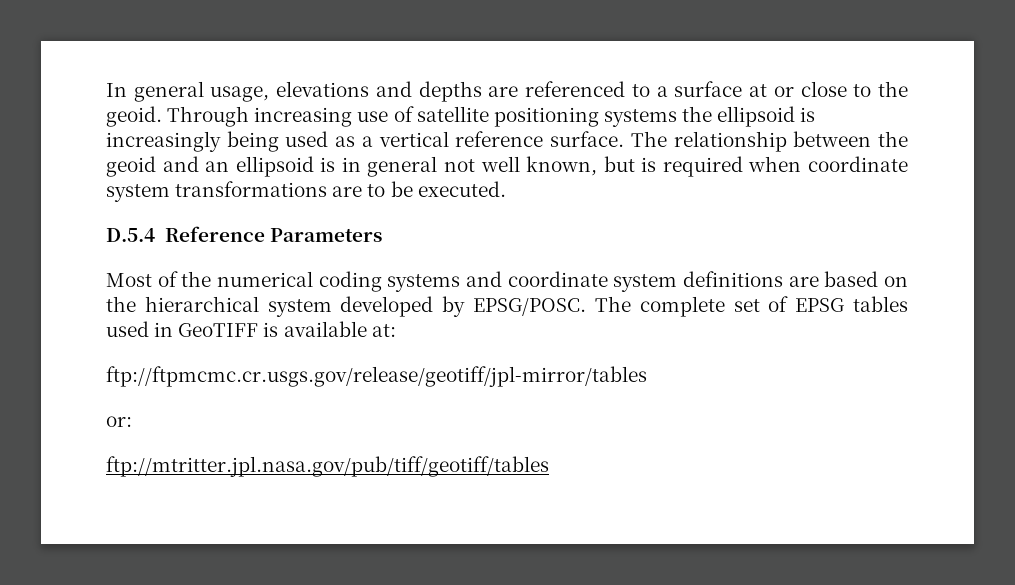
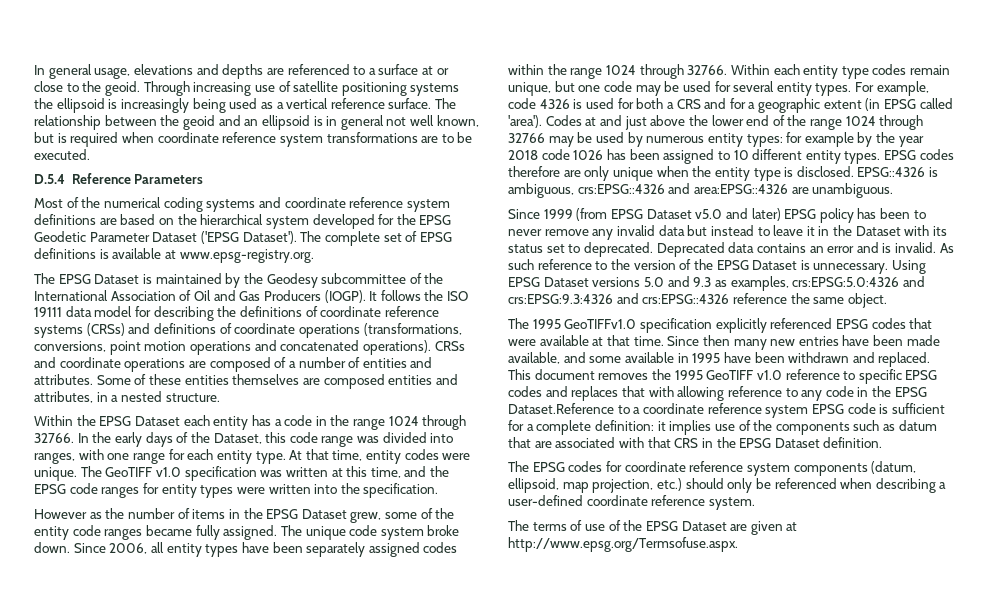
(908, 164) none -> [222,132,277,143] reference
(608, 279) none -> [349,197,404,208] reference
[442,296,587,317] by EPSG/POSC. -> [378,214,452,225] [34,231,297,244] for the EPSG Geodetic Parameter Dataset ('EPSG Dataset').
[853,296,909,312] [106,321,396,337] [106,366,647,387] [106,416,132,427] [106,456,549,477] tables used in GeoTIFF is available at: // ftp://ftpmcmc.cr.usgs.gov/release/geotiff/jpl-mirror/tables // or: // ftp://mtritter.jpl.nasa.gov/pub/tiff/geotiff/tables -> [34,248,314,263] [34,273,444,288] [34,290,469,303] [34,306,439,321] [34,323,462,338] [34,340,465,355] [34,357,433,372] [34,374,458,389] [34,391,220,403] [34,415,467,430] [34,432,454,447] [34,449,471,464] [34,466,450,481] [34,483,439,498] [34,508,455,523] [34,525,460,540] [34,542,458,557] [508,64,951,79] [508,81,929,96] [508,98,953,113] [508,115,924,130] [508,132,924,147] [508,149,954,164] [508,166,939,181] [508,183,894,198] [508,208,926,223] [508,225,948,240] [508,242,954,257] [508,259,927,274] [508,276,925,291] [508,293,887,308] [508,318,933,333] [508,335,940,350] [508,352,931,367] [508,369,938,384] [508,386,927,401] [508,403,945,418] [508,420,937,435] [508,437,883,448] [508,461,917,476] [508,478,947,493] [508,495,755,510] [508,520,798,535] [508,537,738,552] definitions is available at www.epsg-registry.org. // The EPSG Dataset is maintained by the Geodesy subcommittee of the International Association of Oil and Gas Producers (IOGP). It follows the ISO 19111 data model for describing the definitions of coordinate reference systems (CRSs) and definitions of coordinate operations (transformations, conversions, point motion operations and concatenated operations). CRSs and coordinate operations are composed of a number of entities and attributes. Some of these entities themselves are composed entities and attributes, in a nested structure. // Within the EPSG Dataset each entity has a code in the range 1024 through 32766. In the early days of the Dataset, this code range was divided into ranges, with one range for each entity type. At that time, entity codes were unique. The GeoTIFF v1.0 specification was written at this time, and the EPSG code ranges for entity types were written into the specification. // However as the number of items in the EPSG Dataset grew, some of the entity code ranges became fully assigned. The unique code system broke down. Since 2006, all entity types have been separately assigned codes within the range 1024 through 32766. Within each entity type codes remain unique, but one code may be used for several entity types. For example, code 4326 is used for both a CRS and for a geographic extent (in EPSG called 'area'). Codes at and just above the lower end of the range 1024 through 32766 may be used by numerous entity types: for example by the year 2018 code 1026 has been assigned to 10 different entity types. EPSG codes therefore are only unique when the entity type is disclosed. EPSG::4326 is ambiguous, crs:EPSG::4326 and area:EPSG::4326 are unambiguous. // Since 1999 (from EPSG Dataset v5.0 and later) EPSG policy has been to never remove any invalid data but instead to leave it in the Dataset with its status set to deprecated. Deprecated data contains an error and is invalid. As such reference to the version of the EPSG Dataset is unnecessary. Using EPSG Dataset versions 5.0 and 9.3 as examples, crs:EPSG:5.0:4326 and crs:EPSG:9.3:4326 and crs:EPSG::4326 reference the same object. // The 1995 GeoTIFFv1.0 specification explicitly referenced EPSG codes that were available at that time. Since then many new entries have been made available, and some available in 1995 have been withdrawn and replaced. This document removes the 1995 GeoTIFF v1.0 reference to specific EPSG codes and replaces that with allowing reference to any code in the EPSG Dataset.Reference to a coordinate reference system EPSG code is sufficient for a complete definition: it implies use of the components such as datum that are associated with that CRS in the EPSG Dataset definition. // The EPSG codes for coordinate reference system components (datum, ellipsoid, map projection, etc.) should only be referenced when describing a user-defined coordinate reference system. // The terms of use of the EPSG Dataset are given at http://www.epsg.org/Termsofuse.aspx.

